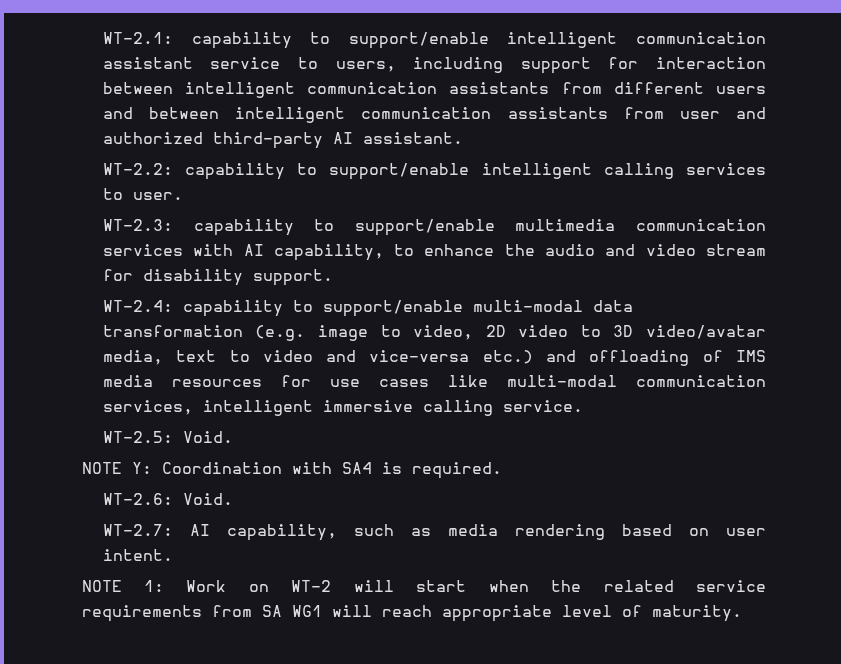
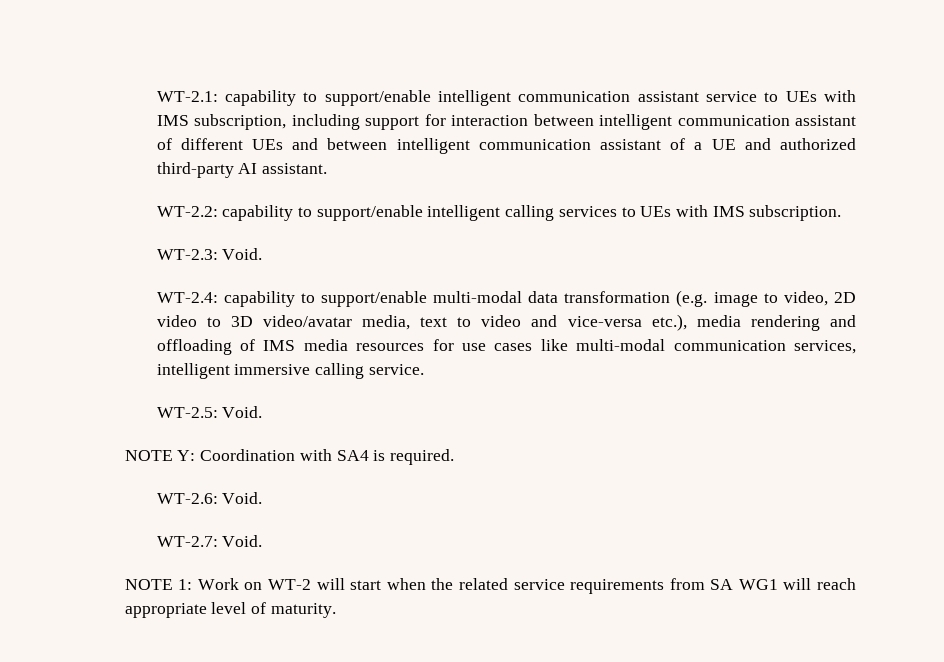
[335,61,396,72] users, -> [785,90,856,102] [156,114,287,130] UEs with IMS subscription,
[449,82,767,94] [102,107,720,123] assistants from different users and between intelligent communication assistants from user -> [795,115,856,126] [156,138,736,154] assistant of different UEs and between intelligent communication assistant of a UE
[132,192,183,200] [102,219,766,236] [102,244,766,261] [102,269,333,286] user. // WT-2.3: capability to support/enable multimedia communication services with AI capability, to enhance the audio and video stream for disability support. -> [640,205,842,221] [156,248,263,260] UEs with IMS subscription. // WT-2.3: Void.
[482,350,533,364] etc.) -> [651,314,820,331] etc.), media rendering
[189,524,767,541] [102,549,173,561] AI capability, such as media rendering based on user intent. -> [222,535,263,547] Void.

